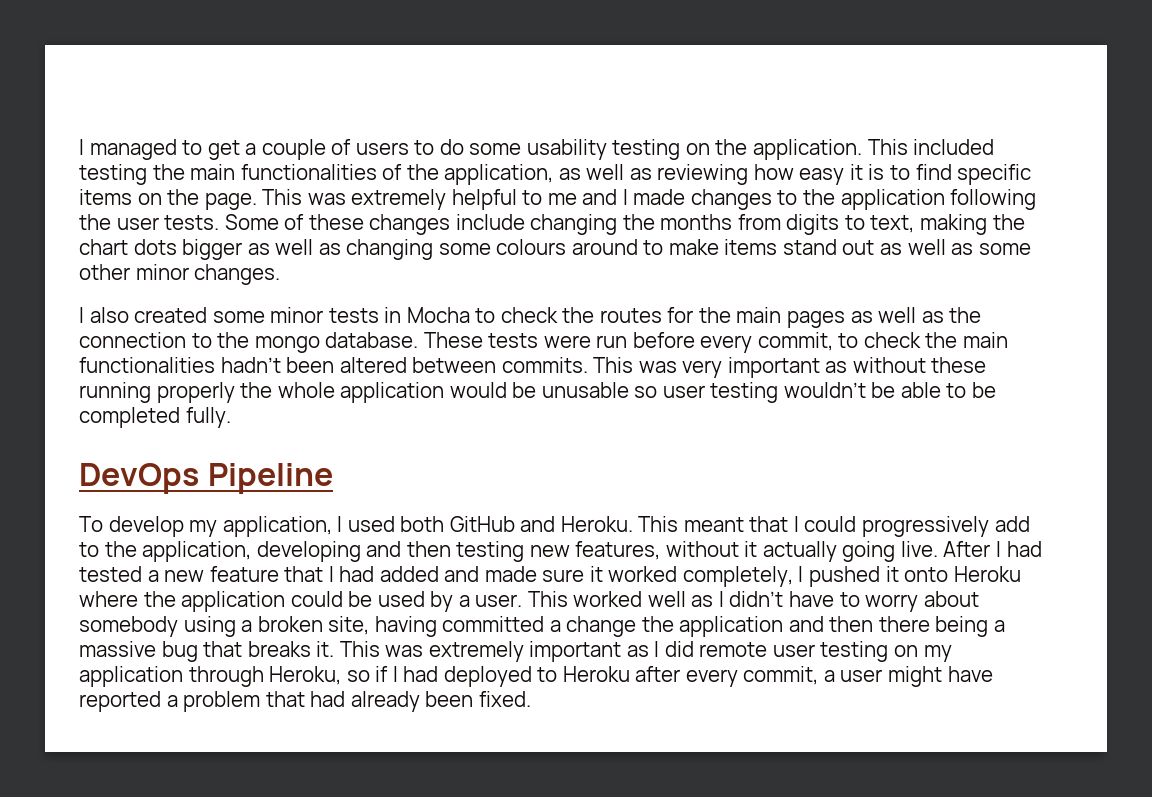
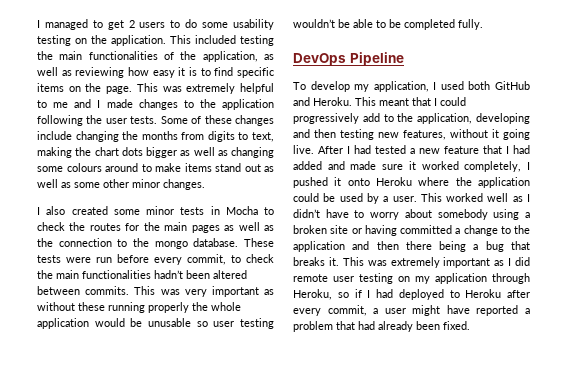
[245,139,352,160] a couple of -> [128,20,135,28] 2
[762,541,837,562] actually -> (499, 133) none
[328,616,370,635] site, -> [330,225,362,234] site or
(637, 626) none -> [500,226,511,234] to
[79,641,156,657] massive -> (479, 247) none

